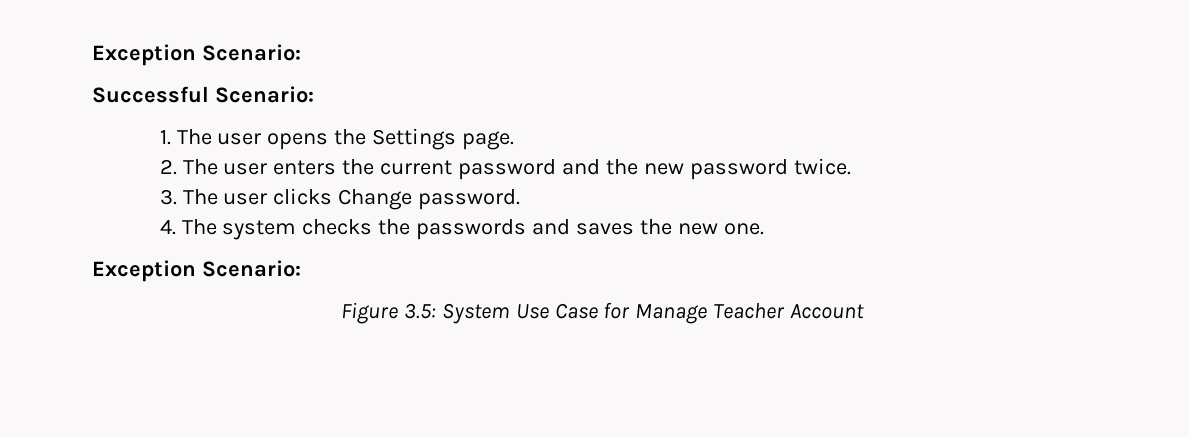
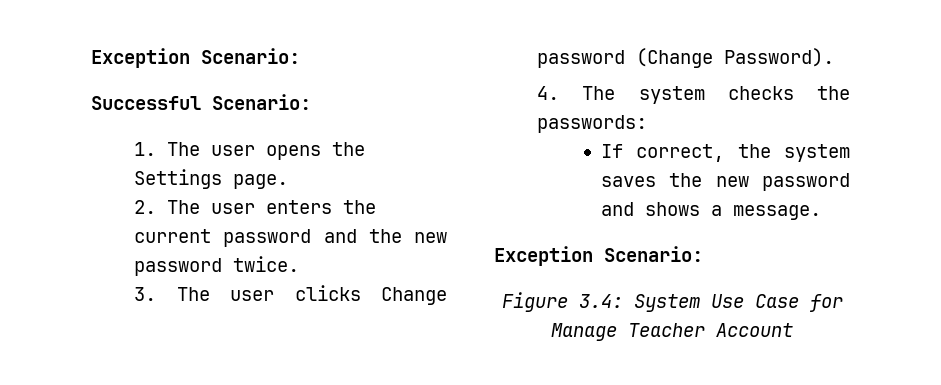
[418,189,521,210] password. -> [537,48,835,68] password (Change Password).
[416,219,764,240] passwords and saves the new one. -> [537,115,648,133] [601,144,850,162] [601,173,850,191] [601,202,822,220] passwords: // If correct, the system saves the new password and shows a message.
[403,303,436,319] 3.5: -> [578,294,623,308] 3.4:

